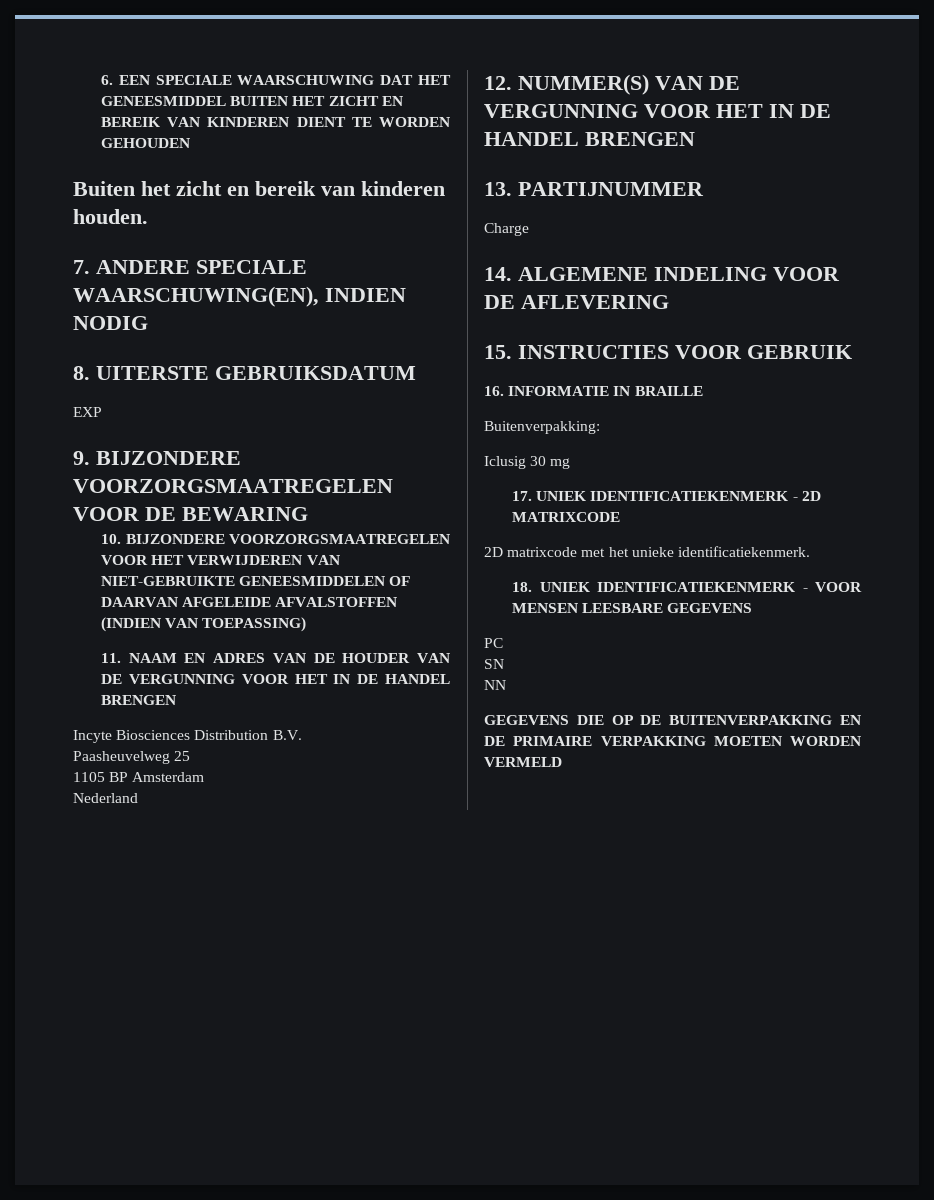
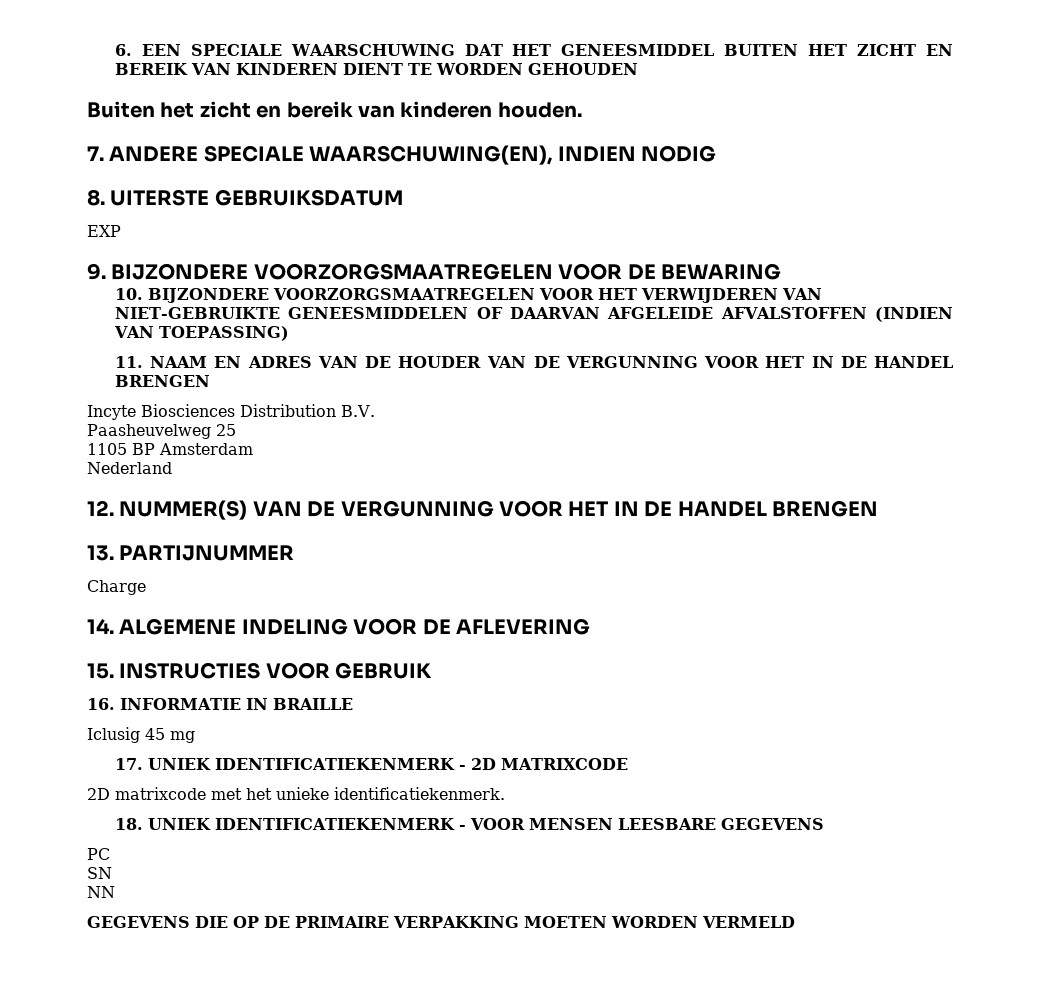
[484,421,600,434] // Buitenverpakking: -> (353, 704) none
[530,456,547,466] 30 -> [145,728,165,740] 45
[669,715,861,725] [484,736,505,746] BUITENVERPAKKING EN DE -> (290, 922) none

